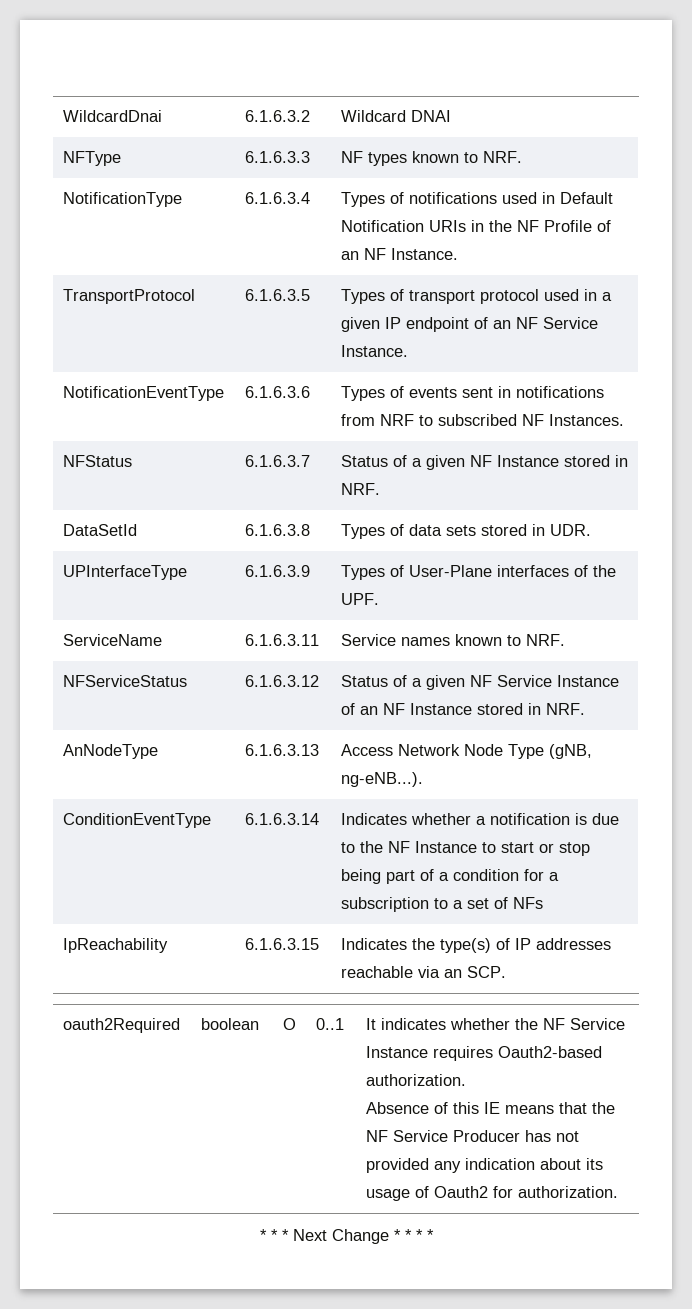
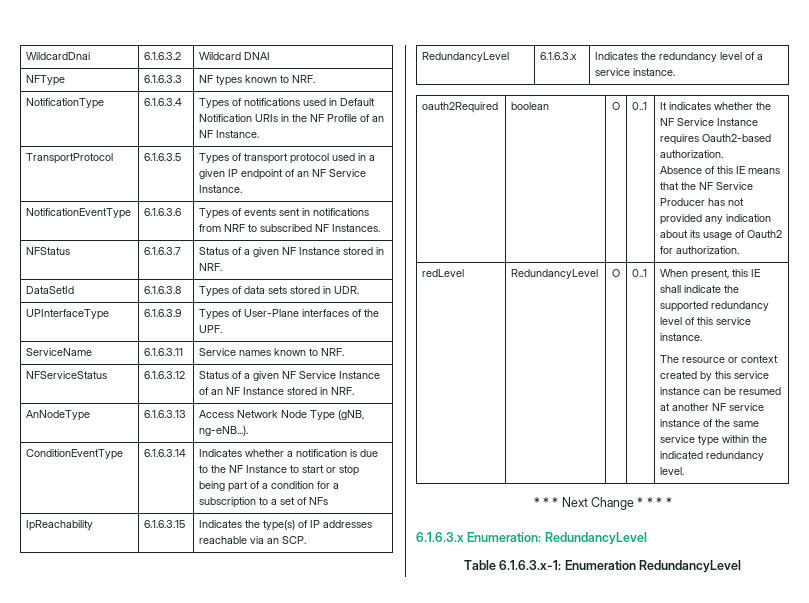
(507, 972) none -> [422,52,510,62] [540,52,578,60] [595,52,764,62] [595,68,676,76] // RedundancyLevel | 6.1.6.3.x | Indicates the redundancy level of a service instance.
(619, 1192) none -> [422,269,465,277] [511,269,599,279] [612,269,620,277] [632,269,648,277] [660,269,761,280] [660,285,740,293] [660,301,770,312] [660,317,752,325] [660,333,703,341] [660,355,779,363] [660,371,770,381] [660,387,782,395] [660,403,765,411] [660,419,760,427] [660,435,768,446] [660,451,765,461] [660,467,685,475] // redLevel | RedundancyLevel | O | 0..1 | When present, this IE shall indicate the supported redundancy level of this service instance. // The resource or context created by this service instance can be resumed at another NF service instance of the same service type within the indicated redundancy level.
(434, 1235) none -> [416,532,647,545] [463,560,742,573] // 6.1.6.3.x Enumeration: RedundancyLevel // Table 6.1.6.3.x-1: Enumeration RedundancyLevel

